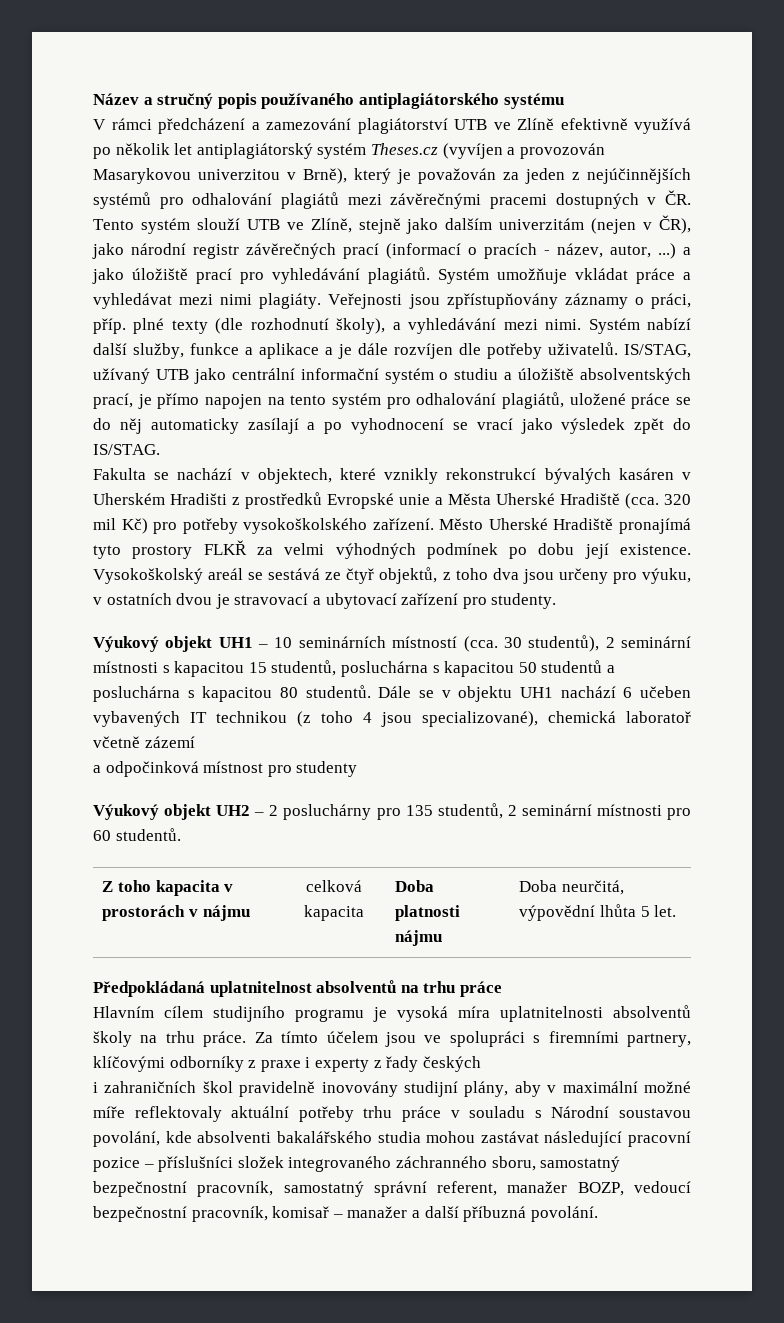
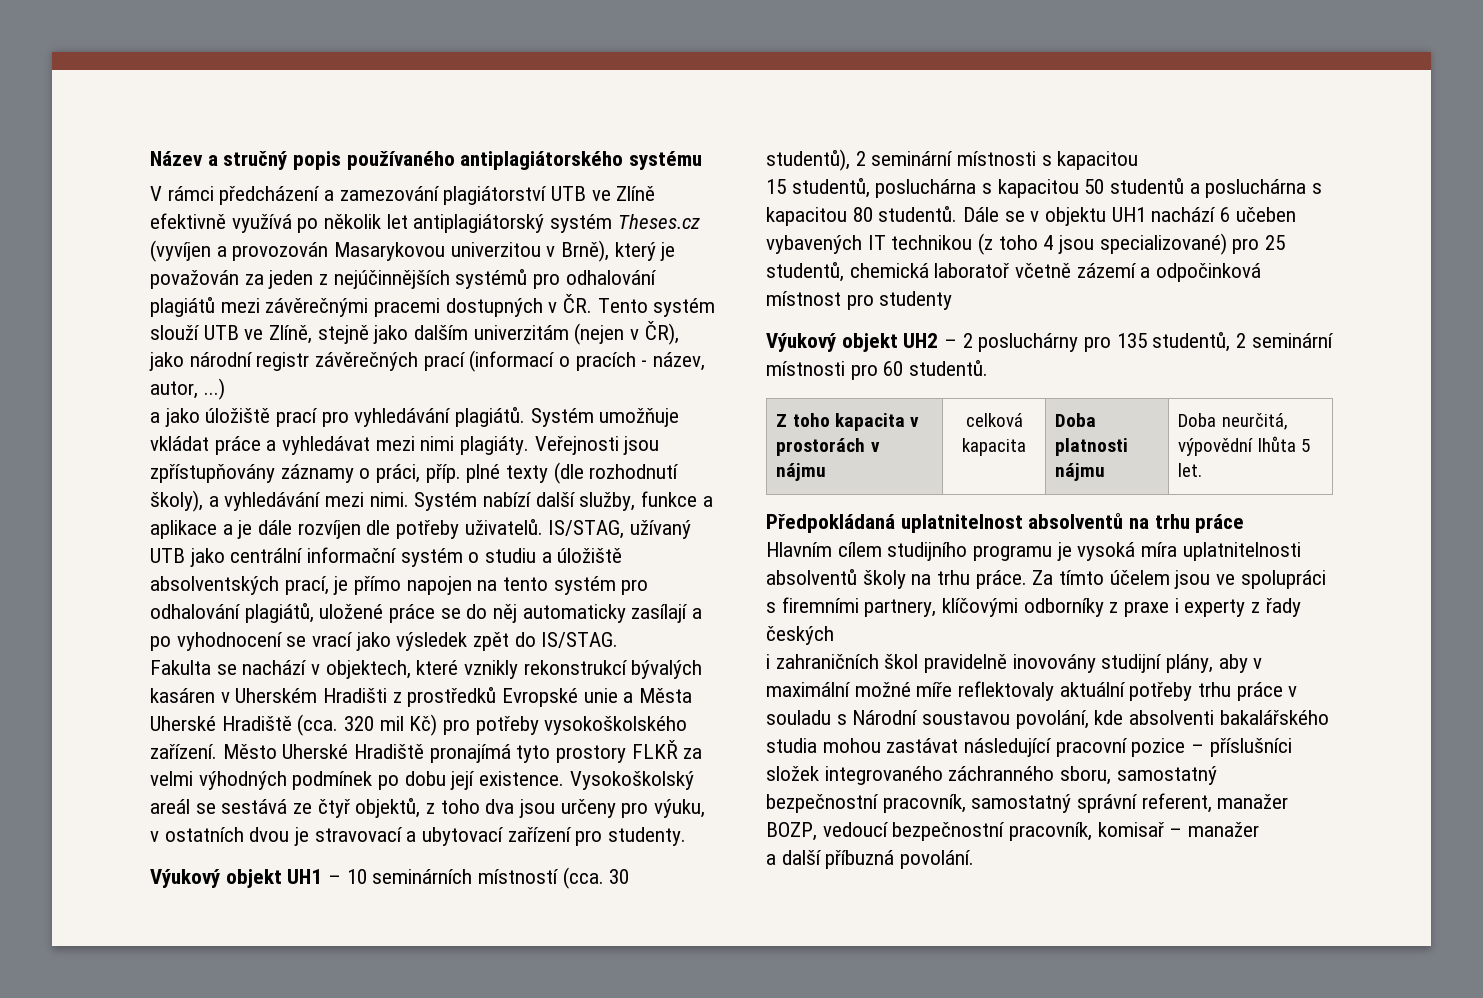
(676, 251) none -> (225, 389) //
(245, 669) none -> (1139, 160) //
[422,711,538,727] specializované), -> [1099,233,1286,255] [766,262,844,282] specializované) pro 25 studentů,
(195, 742) // -> (1137, 270) none
(408, 1212) none -> (1260, 829) //

